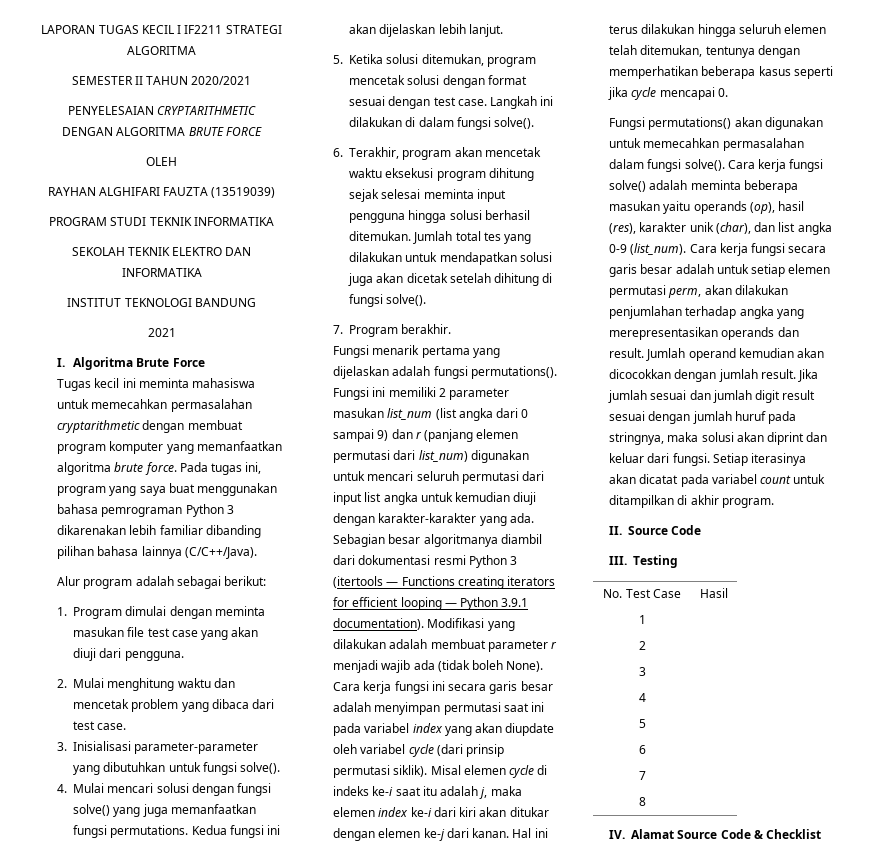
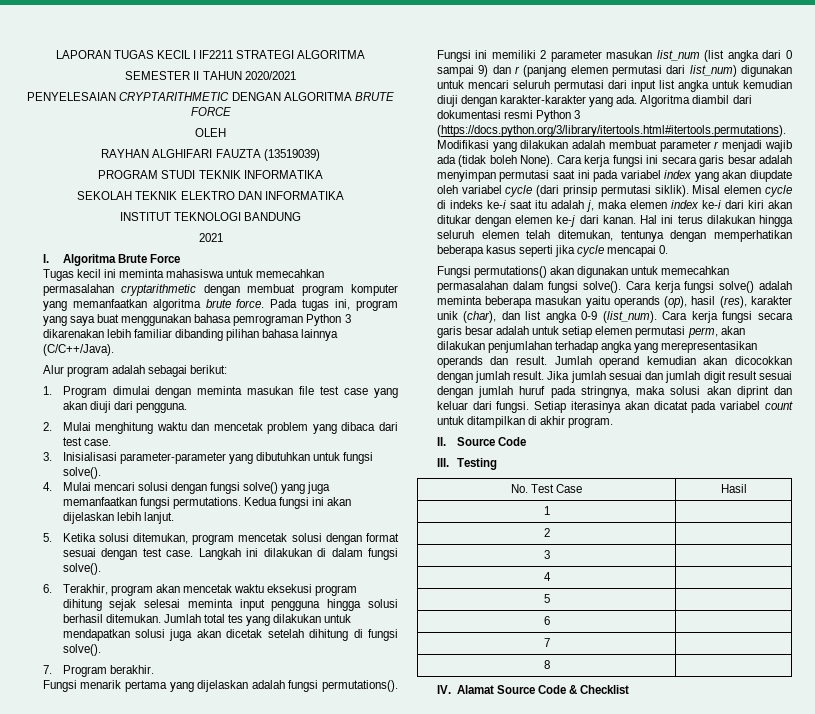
[333,534,498,547] Sebagian besar algoritmanya -> [640,95,691,107] Algoritma
[333,576,556,589] [333,597,529,610] [333,618,425,630] (itertools — Functions creating iterators for efficient looping — Python 3.9.1 documentation). -> [436,125,786,137] (https://docs.python.org/3/library/itertools.html#itertools.permutations).

